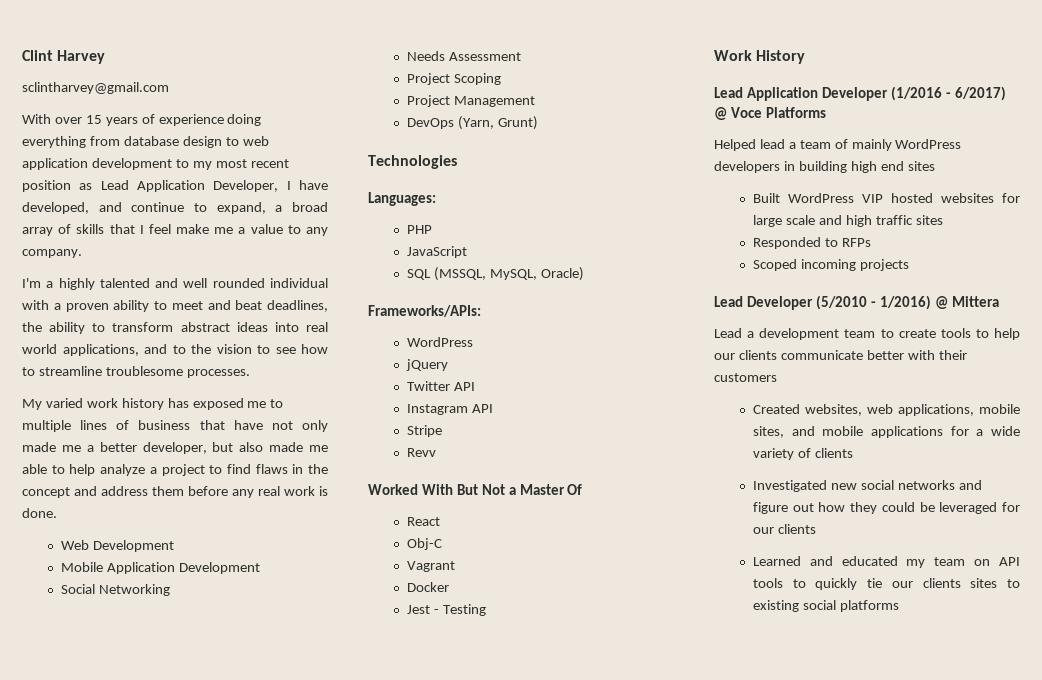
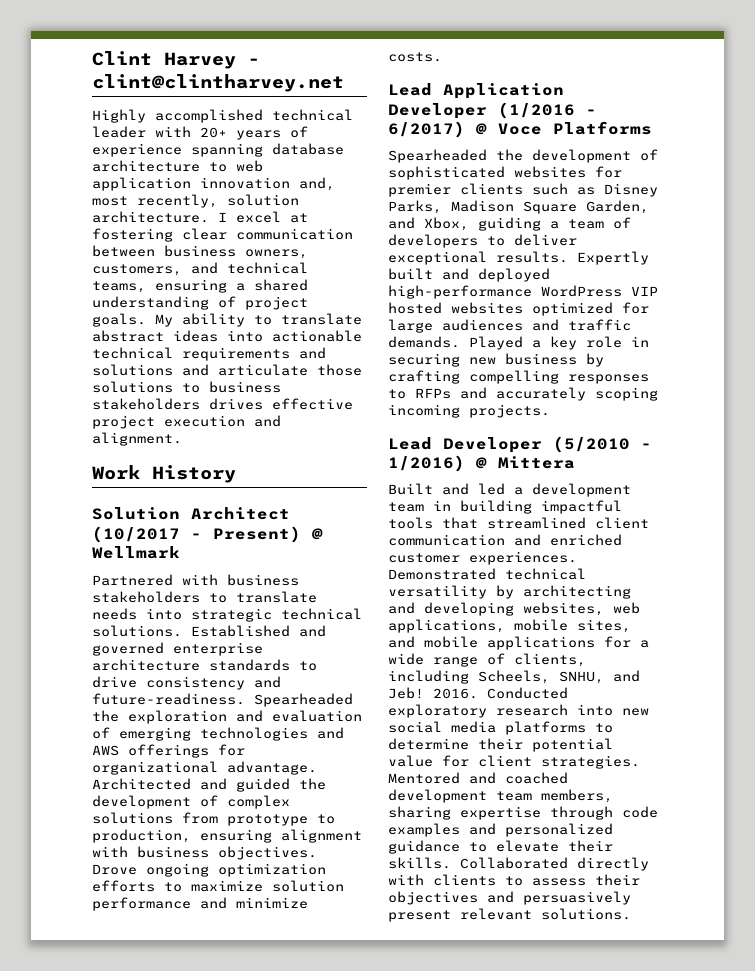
[22,82,169,94] [22,114,262,126] [22,136,269,148] [22,158,289,170] [22,180,328,192] [22,202,328,214] [22,224,329,236] [22,249,82,258] [22,278,328,290] [22,300,328,312] [22,322,329,334] [22,344,328,356] [22,366,250,378] [22,398,284,410] [22,420,328,432] [22,442,328,454] [22,464,328,476] [22,486,328,498] [22,508,57,518] [60,540,174,552] [60,562,260,574] [60,584,170,596] [406,51,521,61] [406,73,501,85] [406,95,535,107] [406,116,538,130] [368,155,457,169] [368,192,436,206] [406,225,432,234] [406,246,467,258] [406,267,584,281] [368,305,481,317] [406,337,473,347] [405,359,448,371] [406,381,475,391] [406,404,493,415] [406,425,442,437] [406,448,436,457] [368,484,583,495] [406,517,440,526] [406,538,442,550] [406,561,455,572] [406,582,449,592] [406,604,486,616] [714,50,806,64] // sclintharvey@gmail.com // With over 15 years of experience doing everything from database design to web application development to my most recent position as Lead Application Developer, I have developed, and continue to expand, a broad array of skills that I feel make me a value to any company. // I'm a highly talented and well rounded individual with a proven ability to meet and beat deadlines, the ability to transform abstract ideas into real world applications, and to the vision to see how to streamline troublesome processes. // My varied work history has exposed me to multiple lines of business that have not only made me a better developer, but also made me able to help analyze a project to find flaws in the concept and address them before any real work is done. // Web Development // Mobile Application Development // Social Networking // Needs Assessment // Project Scoping // Project Management // DevOps (Yarn, Grunt) // Technologies // Languages: // PHP // JavaScript // SQL (MSSQL, MySQL, Oracle) // Frameworks/APIs: // WordPress // jQuery // Twitter API // Instagram API // Stripe // Revv // Worked With But Not a Master Of // React // Obj-C // Vagrant // Docker // Jest - Testing // Work History -> [248,58,260,65] [92,74,344,92] [92,109,353,123] [92,126,308,140] [92,143,344,157] [92,160,263,172] [92,177,335,191] [92,194,299,208] [92,211,308,223] [92,228,353,242] [92,245,308,259] [92,262,308,276] [92,279,308,293] [92,296,308,310] [92,313,362,327] [92,330,362,342] [92,347,326,361] [92,364,362,376] [92,381,281,393] [92,398,353,410] [92,415,281,429] [92,432,182,446] [92,465,236,483] [92,507,290,520] [92,526,323,543] [92,546,180,559] [92,574,299,586] [92,591,317,603] [92,608,362,622] [92,625,326,637] [92,642,263,656] [92,659,317,671] [92,676,281,690] [92,693,353,707] [92,710,362,724] [92,727,344,741] [92,744,245,758] [92,761,317,775] [92,778,326,792] [92,795,290,809] [92,812,335,826] [92,829,362,843] [92,846,317,860] [92,863,326,877] [92,880,344,892] [92,897,308,911] [388,52,442,62] - clint@clintharvey.net // Highly accomplished technical leader with 20+ years of experience spanning database architecture to web application innovation and, most recently, solution architecture. I excel at fostering clear communication between business owners, customers, and technical teams, ensuring a shared understanding of project goals. My ability to translate abstract ideas into actionable technical requirements and solutions and articulate those solutions to business stakeholders drives effective project execution and alignment. // Work History // Solution Architect (10/2017 - Present) @ Wellmark // Partnered with business stakeholders to translate needs into strategic technical solutions. Established and governed enterprise architecture standards to drive consistency and future-readiness. Spearheaded the exploration and evaluation of emerging technologies and AWS offerings for organizational advantage. Architected and guided the development of complex solutions from prototype to production, ensuring alignment with business objectives. Drove ongoing optimization efforts to maximize solution performance and minimize costs.
[714,139,962,151] [714,161,935,173] [752,193,780,203] Helped lead a team of mainly WordPress developers in building high end sites // Built -> [388,149,658,163] [388,166,622,180] [388,183,658,197] [388,200,649,214] [388,217,631,231] [388,234,577,248] [388,251,649,265] [388,268,550,282] [388,285,532,299] Spearheaded the development of sophisticated websites for premier clients such as Disney Parks, Madison Square Garden, and Xbox, guiding a team of developers to deliver exceptional results. Expertly built and deployed high-performance
(994, 198) none -> [532,302,613,316] optimized
[785,215,943,227] [752,237,871,249] [752,259,909,271] scale and high traffic sites // Responded to RFPs // Scoped incoming projects -> [442,319,631,331] [388,336,649,350] [388,353,604,367] [388,370,649,384] [388,387,658,401] [388,404,550,418] audiences and traffic demands. Played a key role in securing new business by crafting compelling responses to RFPs and accurately scoping incoming projects.
[714,328,1020,340] [714,350,967,360] [714,373,777,382] [752,404,800,414] Lead a development team to create tools to help our clients communicate better with their customers // Created -> [388,483,631,497] [388,500,622,514] [388,517,649,529] [388,534,622,546] [388,551,577,565] [388,568,586,580] [388,585,631,599] [388,602,514,616] Built and led a development team in building impactful tools that streamlined client communication and enriched customer experiences. Demonstrated technical versatility by architecting and developing
[752,448,853,460] [752,480,982,492] [752,502,1020,514] [752,524,816,534] [752,556,1020,568] [752,578,1020,590] [752,600,899,612] variety of clients // Investigated new social networks and figure out how they could be leveraged for our clients // Learned and educated my team on API tools to quickly tie our clients sites to existing social platforms -> [433,653,586,667] [388,670,640,684] [388,687,568,699] [388,704,649,718] [388,721,613,735] [388,738,613,752] [388,755,640,769] [388,772,568,784] [388,789,613,803] [388,806,658,820] [388,823,613,837] [388,840,613,854] [388,857,649,871] [388,874,640,886] [388,891,631,905] [388,908,631,922] range of clients, including Scheels, SNHU, and Jeb! 2016. Conducted exploratory research into new social media platforms to determine their potential value for client strategies. Mentored and coached development team members, sharing expertise through code examples and personalized guidance to elevate their skills. Collaborated directly with clients to assess their objectives and persuasively present relevant solutions.

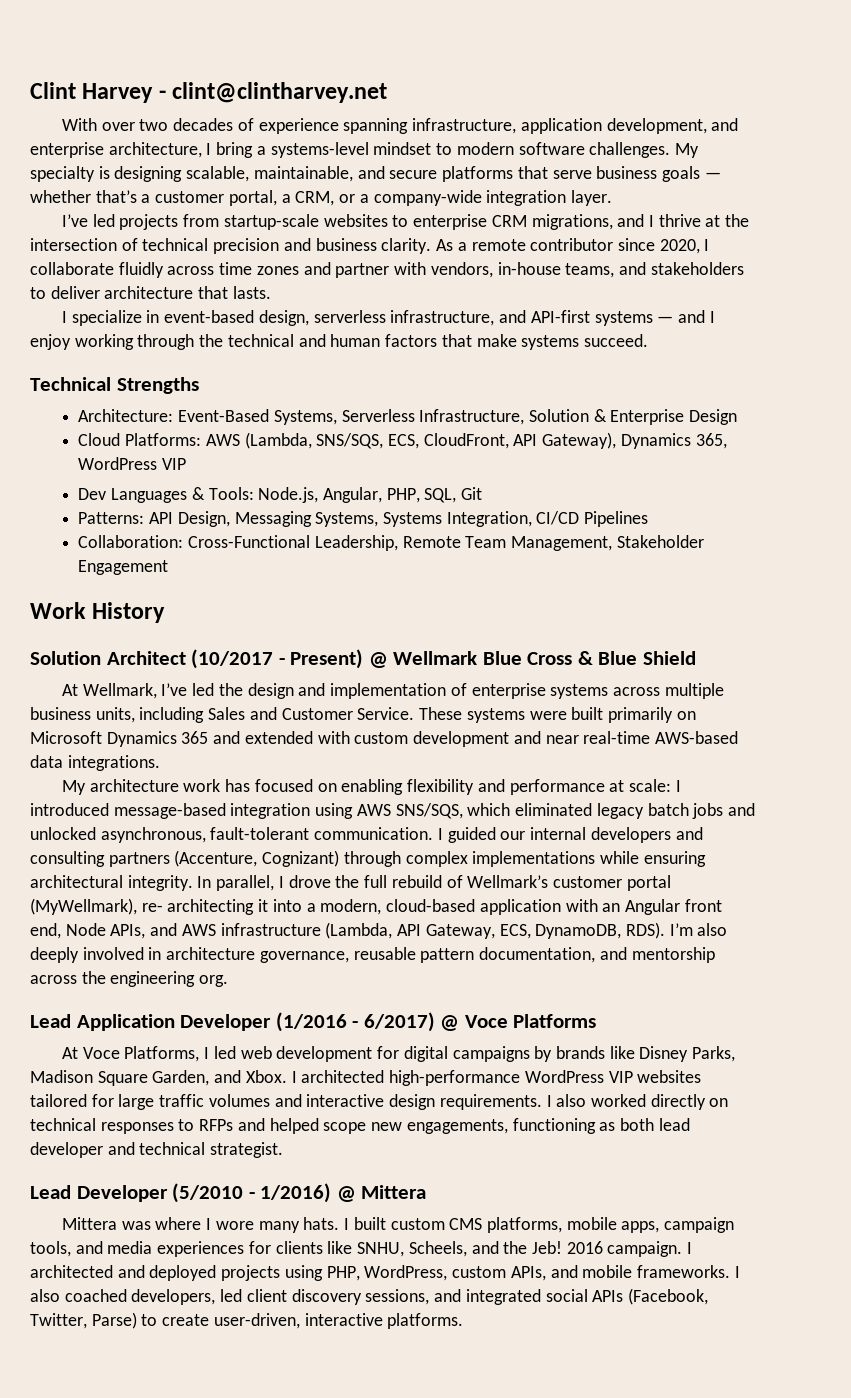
[92,109,353,123] [92,126,308,140] [92,143,344,157] [92,160,263,172] [92,177,335,191] [92,194,299,208] [92,211,308,223] [92,228,353,242] [92,245,308,259] [92,262,308,276] [92,279,308,293] [92,296,308,310] [92,313,362,327] [92,330,362,342] [92,347,326,361] [92,364,362,376] [92,381,281,393] [92,398,353,410] [92,415,281,429] [92,432,182,446] Highly accomplished technical leader with 20+ years of experience spanning database architecture to web application innovation and, most recently, solution architecture. I excel at fostering clear communication between business owners, customers, and technical teams, ensuring a shared understanding of project goals. My ability to translate abstract ideas into actionable technical requirements and solutions and articulate those solutions to business stakeholders drives effective project execution and alignment. -> [61,118,739,134] [30,142,699,158] [30,166,721,182] [30,190,612,206] [61,214,750,230] [30,238,710,254] [30,262,744,278] [30,286,271,299] [61,310,715,326] [30,334,648,350] [30,377,199,394] [78,409,738,425] [78,432,727,449] [78,457,187,470] [78,487,483,503] [78,511,649,527] [78,535,704,551] [78,560,169,575] With over two decades of experience spanning infrastructure, application development, and enterprise architecture, I bring a systems-level mindset to modern software challenges. My specialty is designing scalable, maintainable, and secure platforms that serve business goals — whether that’s a customer portal, a CRM, or a company-wide integration layer. // I’ve led projects from startup-scale websites to enterprise CRM migrations, and I thrive at the intersection of technical precision and business clarity. As a remote contributor since 2020, I collaborate fluidly across time zones and partner with vendors, in-house teams, and stakeholders to deliver architecture that lasts. // I specialize in event-based design, serverless infrastructure, and API-first systems — and I enjoy working through the technical and human factors that make systems succeed. // Technical Strengths // Architecture: Event-Based Systems, Serverless Infrastructure, Solution & Enterprise Design // Cloud Platforms: AWS (Lambda, SNS/SQS, ECS, CloudFront, API Gateway), Dynamics 365, WordPress VIP // Dev Languages & Tools: Node.js, Angular, PHP, SQL, Git // Patterns: API Design, Messaging Systems, Systems Integration, CI/CD Pipelines // Collaboration: Cross-Functional Leadership, Remote Team Management, Stakeholder Engagement
[92,574,299,586] [92,591,317,603] [92,608,362,622] [92,625,326,637] [92,642,263,656] [92,659,317,671] [92,676,281,690] [92,693,353,707] [92,710,362,724] [92,727,344,741] [92,744,245,758] [92,761,317,775] [92,778,326,792] [92,795,290,809] [92,812,335,826] [92,829,362,843] [92,846,317,860] [92,863,326,877] [92,880,344,892] [92,897,308,911] [388,52,442,62] // Partnered with business stakeholders to translate needs into strategic technical solutions. Established and governed enterprise architecture standards to drive consistency and future-readiness. Spearheaded the exploration and evaluation of emerging technologies and AWS offerings for organizational advantage. Architected and guided the development of complex solutions from prototype to production, ensuring alignment with business objectives. Drove ongoing optimization efforts to maximize solution performance and minimize costs. -> [482,651,696,665] [61,683,724,699] [30,707,696,723] [30,731,738,747] [30,755,160,771] [61,779,681,795] [30,803,755,819] [30,827,703,843] [30,850,706,867] [30,875,671,891] [30,898,722,915] [30,922,728,939] [30,947,715,963] [30,971,229,987] Blue Cross & Blue Shield // At Wellmark, I’ve led the design and implementation of enterprise systems across multiple business units, including Sales and Customer Service. These systems were built primarily on Microsoft Dynamics 365 and extended with custom development and near real-time AWS-based data integrations. // My architecture work has focused on enabling flexibility and performance at scale: I introduced message-based integration using AWS SNS/SQS, which eliminated legacy batch jobs and unlocked asynchronous, fault-tolerant communication. I guided our internal developers and consulting partners (Accenture, Cognizant) through complex implementations while ensuring architectural integrity. In parallel, I drove the full rebuild of Wellmark’s customer portal (MyWellmark), re- architecting it into a modern, cloud-based application with an Angular front end, Node APIs, and AWS infrastructure (Lambda, API Gateway, ECS, DynamoDB, RDS). I’m also deeply involved in architecture governance, reusable pattern documentation, and mentorship across the engineering org.
[388,149,658,163] [388,166,622,180] [388,183,595,197] Spearheaded the development of sophisticated websites for premier clients such as -> [61,1046,635,1062] At Voce Platforms, I led web development for digital campaigns by brands like
[424,217,631,231] [388,234,577,248] [388,251,649,265] [388,268,550,282] [388,285,658,299] [388,302,649,316] [388,319,631,333] [388,336,649,350] [388,353,604,367] [388,370,649,384] [388,387,658,401] [388,404,550,418] Xbox, guiding a team of developers to deliver exceptional results. Expertly built and deployed high-performance WordPress VIP hosted websites optimized for large audiences and traffic demands. Played a key role in securing new business by crafting compelling responses to RFPs and accurately scoping incoming projects. -> [245,1070,702,1086] [30,1094,729,1110] [30,1118,690,1134] [30,1142,284,1158] Xbox. I architected high-performance WordPress VIP websites tailored for large traffic volumes and interactive design requirements. I also worked directly on technical responses to RFPs and helped scope new engagements, functioning as both lead developer and technical strategist.
[388,483,631,497] [388,500,622,514] [388,517,649,529] [388,534,622,546] [388,551,577,565] [388,568,586,580] [388,585,631,599] [388,602,640,616] [388,619,631,633] [388,636,649,650] [388,653,586,667] [388,670,640,684] [388,687,568,699] [388,704,649,718] [388,721,613,735] [388,738,613,752] [388,755,640,769] [388,772,568,784] [388,789,613,803] [388,806,658,820] [388,823,613,837] [388,840,613,854] [388,857,649,871] [388,874,640,886] [388,891,631,905] [388,908,631,922] Built and led a development team in building impactful tools that streamlined client communication and enriched customer experiences. Demonstrated technical versatility by architecting and developing websites, web applications, mobile sites, and mobile applications for a wide range of clients, including Scheels, SNHU, and Jeb! 2016. Conducted exploratory research into new social media platforms to determine their potential value for client strategies. Mentored and coached development team members, sharing expertise through code examples and personalized guidance to elevate their skills. Collaborated directly with clients to assess their objectives and persuasively present relevant solutions. -> [61,1217,735,1233] [30,1241,693,1257] [30,1265,740,1281] [30,1288,708,1305] [30,1312,464,1329] Mittera was where I wore many hats. I built custom CMS platforms, mobile apps, campaign tools, and media experiences for clients like SNHU, Scheels, and the Jeb! 2016 campaign. I architected and deployed projects using PHP, WordPress, custom APIs, and mobile frameworks. I also coached developers, led client discovery sessions, and integrated social APIs (Facebook, Twitter, Parse) to create user-driven, interactive platforms.

